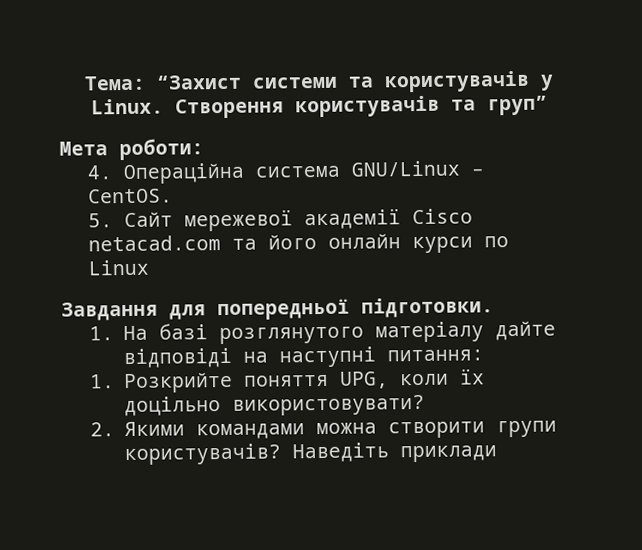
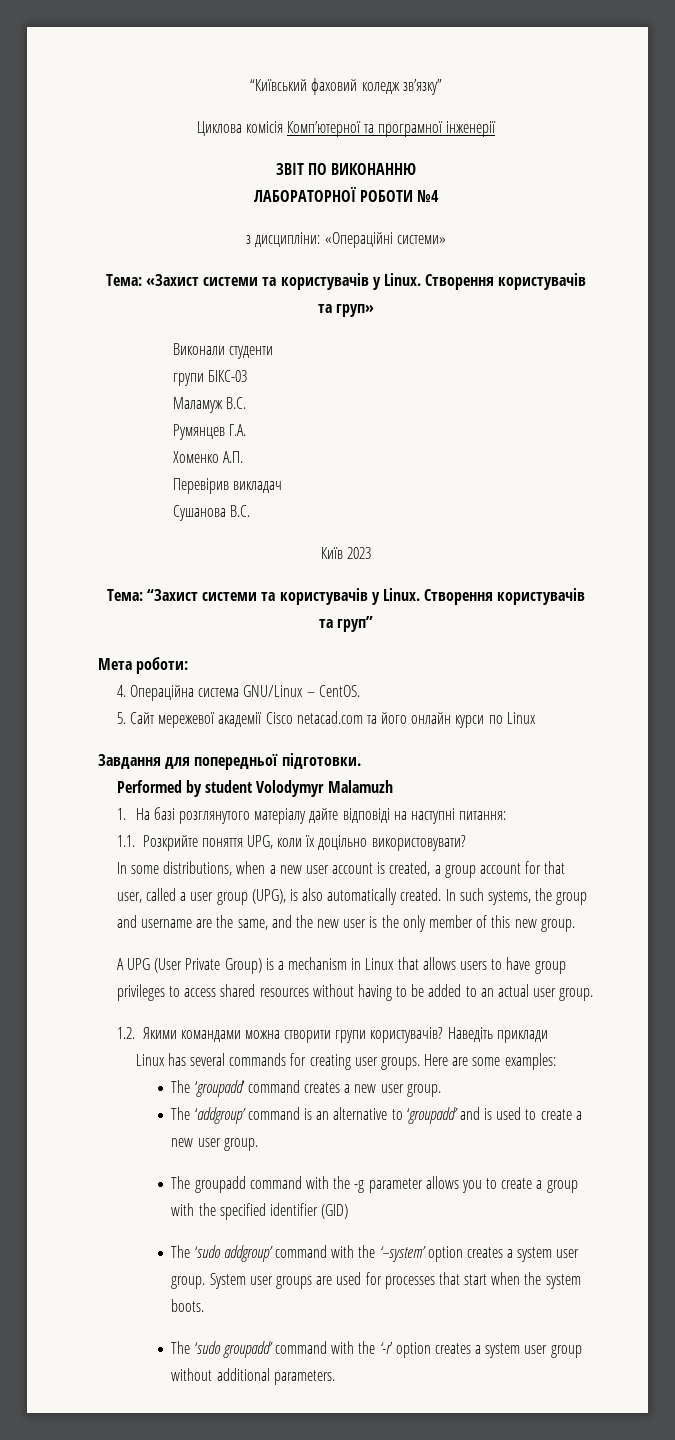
(84, 83) none -> [250,78,442,95] [196,121,497,137] [275,163,417,175] [253,187,440,202] [246,232,446,248] [105,273,587,290] [317,304,375,317] [173,343,274,359] [173,370,248,386] [173,397,247,413] [173,424,247,440] [173,451,244,463] [173,478,283,494] [173,505,251,521] [320,547,372,559] “Київський фаховий коледж зв’язку” // Циклова комісія Комп’ютерної та програмної інженерії // ЗВІТ ПО ВИКОНАННЮ // ЛАБОРАТОРНОЇ РОБОТИ №4 // з дисципліни: «Операційні системи» // Тема: «Захист системи та користувачів у Linux. Створення користувачів та груп» // Виконали студенти // групи БІКС-03 // Маламуж В.С. // Румянцев Г.А. // Хоменко А.П. // Перевірив викладач // Сушанова В.С. // Київ 2023 //
(494, 307) none -> [116,780,393,797] // Performed by student Volodymyr Malamuzh
[90,374,116,389] 1. -> [116,835,135,847] 1.1.
[90,422,116,437] 2. -> [116,861,566,878] [116,888,588,905] [116,915,575,932] [116,957,566,974] [116,984,594,1001] [116,1027,135,1039] In some distributions, when a new user account is created, a group account for that user, called a user group (UPG), is also automatically created. In such systems, the group and username are the same, and the new user is the only member of this new group. // A UPG (User Private Group) is a mechanism in Linux that allows users to have group privileges to access shared resources without having to be added to an actual user group. // 1.2.
(497, 454) none -> [135,1053,556,1070] [171,1080,441,1097] [171,1107,582,1124] [171,1138,258,1151] [171,1176,578,1193] [171,1203,349,1220] [171,1245,580,1262] [171,1272,581,1289] [171,1299,205,1312] [171,1341,582,1358] [171,1368,335,1385] // Linux has several commands for creating user groups. Here are some examples: // The ‘groupadd’ command creates a new user group. // The ‘addgroup’ command is an alternative to ‘groupadd’ and is used to create a new user group. // The groupadd command with the -g parameter allows you to create a group with the specified identifier (GID) // The ‘sudo addgroup’ command with the ‘–system’ option creates a system user group. System user groups are used for processes that start when the system boots. // The ‘sudo groupadd’ command with the ‘-r’ option creates a system user group without additional parameters.

